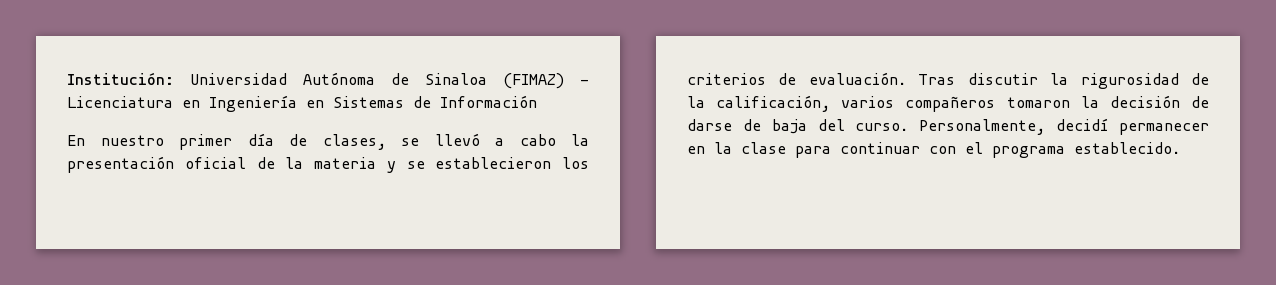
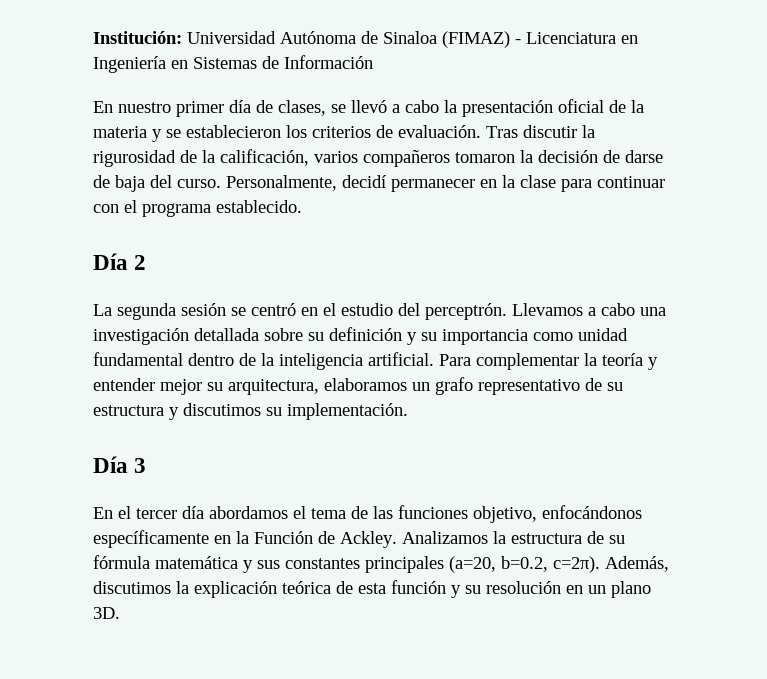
(1180, 148) none -> [93,253,147,270] [93,303,666,320] [93,327,628,345] [93,352,658,370] [93,377,623,395] [93,403,408,420] [93,456,147,473] [93,505,642,523] [93,530,625,548] [93,555,669,573] [93,580,651,598] [93,607,120,619] // Día 2 // La segunda sesión se centró en el estudio del perceptrón. Llevamos a cabo una investigación detallada sobre su definición y su importancia como unidad fundamental dentro de la inteligencia artificial. Para complementar la teoría y entender mejor su arquitectura, elaboramos un grafo representativo de su estructura y discutimos su implementación. // Día 3 // En el tercer día abordamos el tema de las funciones objetivo, enfocándonos específicamente en la Función de Ackley. Analizamos la estructura de su fórmula matemática y sus constantes principales (a=20, b=0.2, c=2π). Además, discutimos la explicación teórica de esta función y su resolución en un plano 3D.

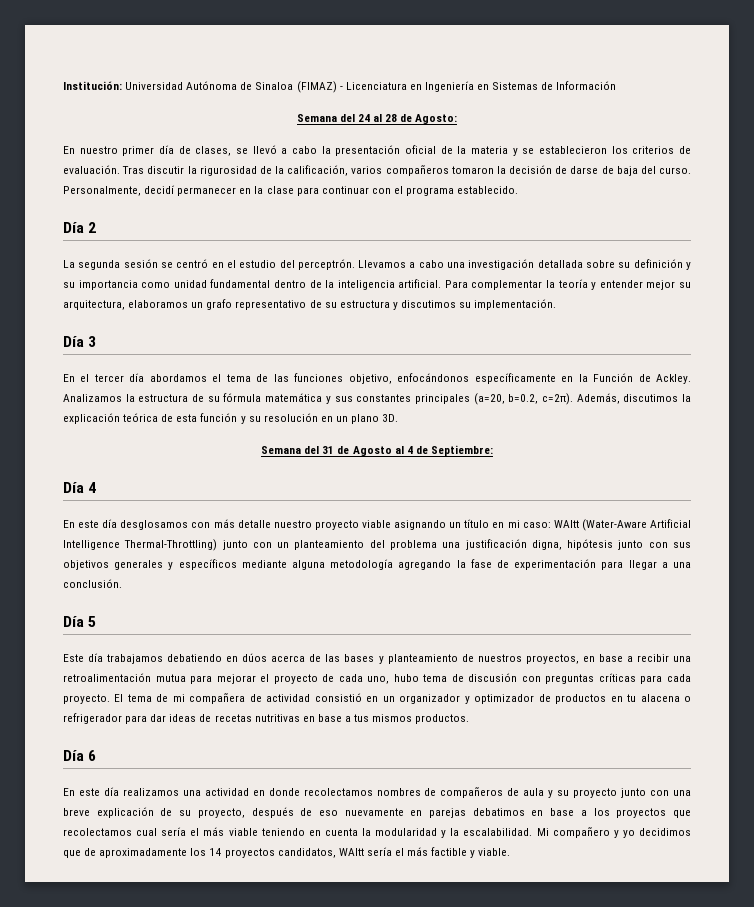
(373, 62) none -> [296,114,458,124] // Semana del 24 al 28 de Agosto:
(120, 613) none -> [261,445,493,456] [63,482,97,493] [63,519,691,531] [63,539,692,551] [63,559,692,570] [63,579,122,588] [63,616,97,627] [63,653,691,664] [63,673,691,684] [63,693,691,704] [63,713,470,724] [63,750,97,761] [63,787,692,798] [63,807,691,818] [63,827,691,838] [63,847,511,858] // Semana del 31 de Agosto al 4 de Septiembre: // Día 4 // En este día desglosamos con más detalle nuestro proyecto viable asignando un título en mi caso: WAItt (Water-Aware Artificial Intelligence Thermal-Throttling) junto con un planteamiento del problema una justificación digna, hipótesis junto con sus objetivos generales y específicos mediante alguna metodología agregando la fase de experimentación para llegar a una conclusión. // Día 5 // Este día trabajamos debatiendo en dúos acerca de las bases y planteamiento de nuestros proyectos, en base a recibir una retroalimentación mutua para mejorar el proyecto de cada uno, hubo tema de discusión con preguntas críticas para cada proyecto. El tema de mi compañera de actividad consistió en un organizador y optimizador de productos en tu alacena o refrigerador para dar ideas de recetas nutritivas en base a tus mismos productos. // Día 6 // En este día realizamos una actividad en donde recolectamos nombres de compañeros de aula y su proyecto junto con una breve explicación de su proyecto, después de eso nuevamente en parejas debatimos en base a los proyectos que recolectamos cual sería el más viable teniendo en cuenta la modularidad y la escalabilidad. Mi compañero y yo decidimos que de aproximadamente los 14 proyectos candidatos, WAItt sería el más factible y viable.

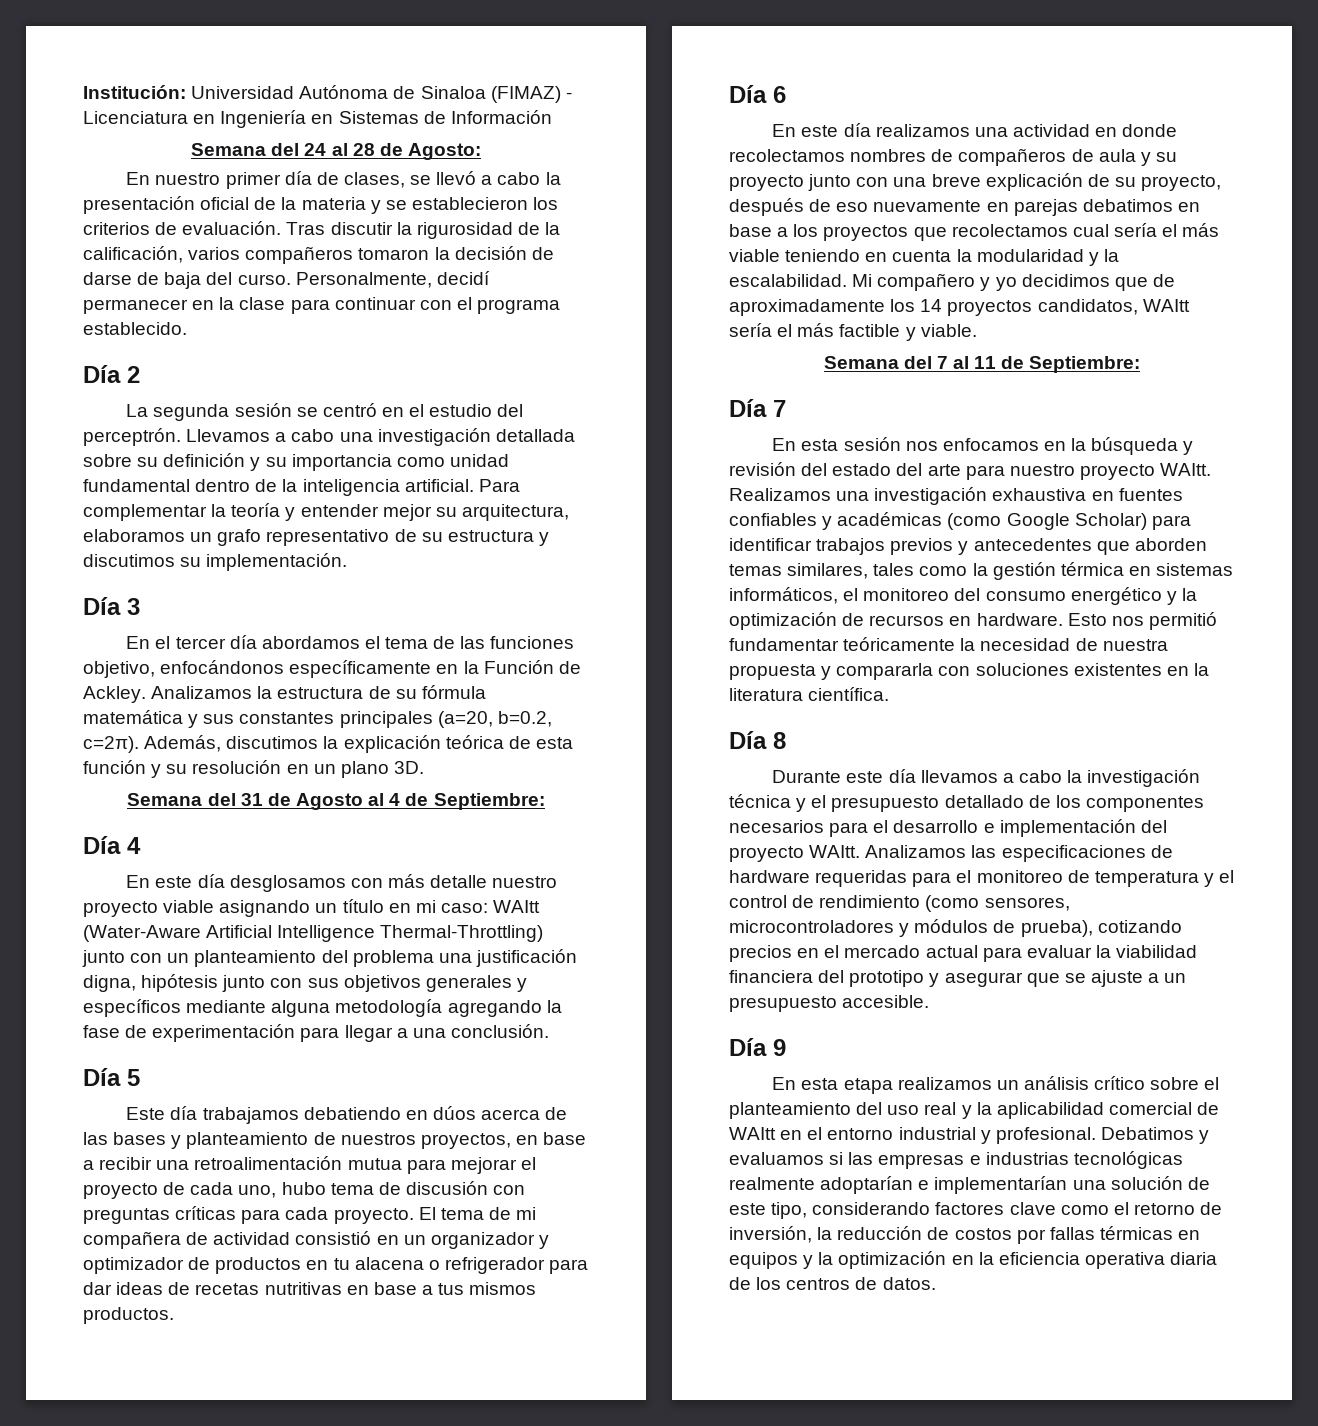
(511, 852) none -> [823,356,1141,373] [729,399,786,417] [772,437,1194,455] [729,462,1212,480] [729,487,1183,505] [729,512,1191,530] [729,538,1207,555] [729,562,1234,580] [729,587,1197,605] [729,612,1217,630] [729,637,1168,651] [729,663,1209,680] [729,687,890,701] [729,731,786,749] [772,769,1201,787] [729,794,1204,812] [729,819,1167,837] [729,845,1173,862] [729,870,1235,887] [729,895,1070,912] [729,919,1182,937] [729,945,1198,962] [729,970,1187,987] [729,995,930,1012] [729,1038,786,1056] [772,1076,1220,1094] [729,1102,1220,1119] [729,1127,1210,1144] [729,1151,1183,1169] [729,1176,1210,1194] [729,1202,1223,1219] [729,1226,1201,1244] [729,1251,1218,1269] [729,1277,936,1290] // Semana del 7 al 11 de Septiembre: // Día 7 // En esta sesión nos enfocamos en la búsqueda y revisión del estado del arte para nuestro proyecto WAItt. Realizamos una investigación exhaustiva en fuentes confiables y académicas (como Google Scholar) para identificar trabajos previos y antecedentes que aborden temas similares, tales como la gestión térmica en sistemas informáticos, el monitoreo del consumo energético y la optimización de recursos en hardware. Esto nos permitió fundamentar teóricamente la necesidad de nuestra propuesta y compararla con soluciones existentes en la literatura científica. // Día 8 // Durante este día llevamos a cabo la investigación técnica y el presupuesto detallado de los componentes necesarios para el desarrollo e implementación del proyecto WAItt. Analizamos las especificaciones de hardware requeridas para el monitoreo de temperatura y el control de rendimiento (como sensores, microcontroladores y módulos de prueba), cotizando precios en el mercado actual para evaluar la viabilidad financiera del prototipo y asegurar que se ajuste a un presupuesto accesible. // Día 9 // En esta etapa realizamos un análisis crítico sobre el planteamiento del uso real y la aplicabilidad comercial de WAItt en el entorno industrial y profesional. Debatimos y evaluamos si las empresas e industrias tecnológicas realmente adoptarían e implementarían una solución de este tipo, considerando factores clave como el retorno de inversión, la reducción de costos por fallas térmicas en equipos y la optimización en la eficiencia operativa diaria de los centros de datos.

